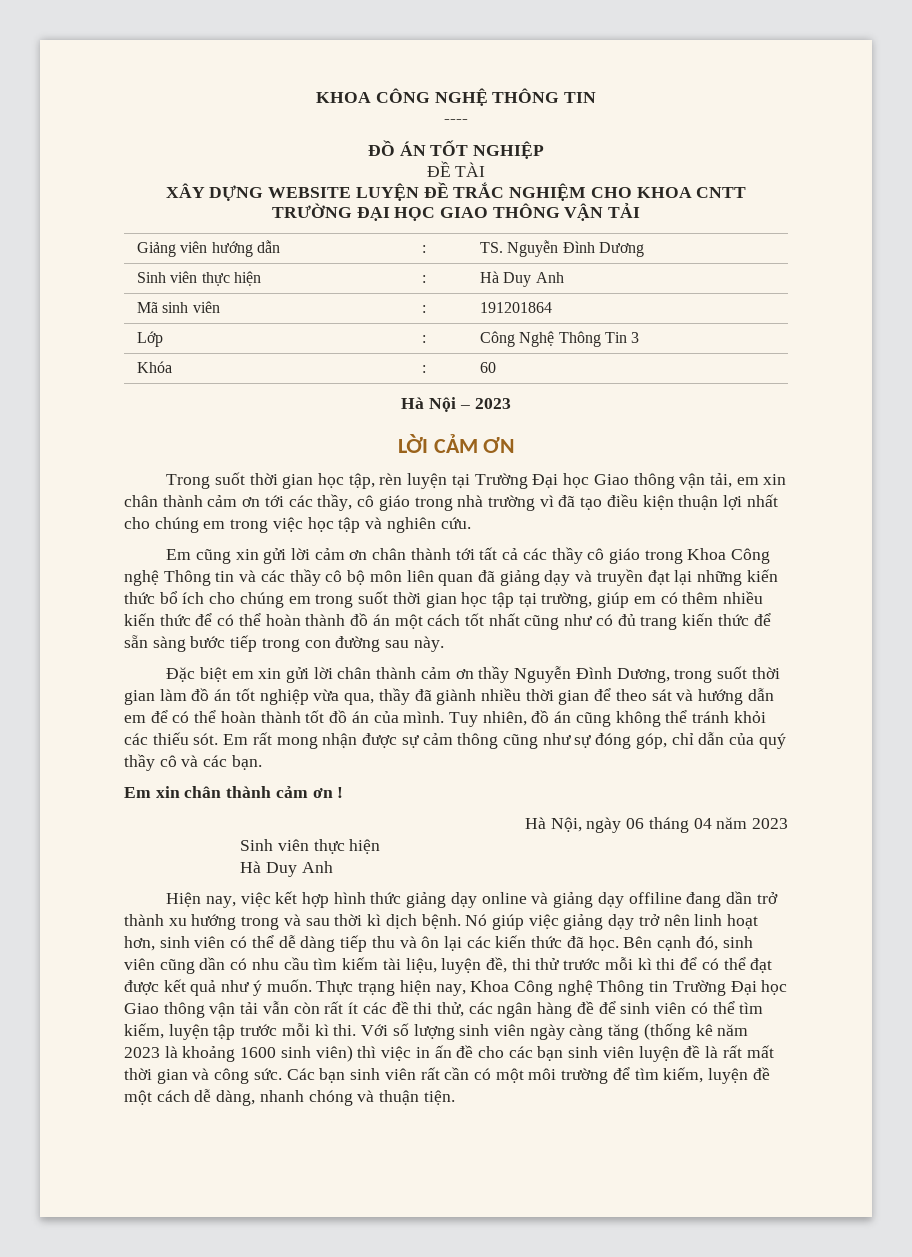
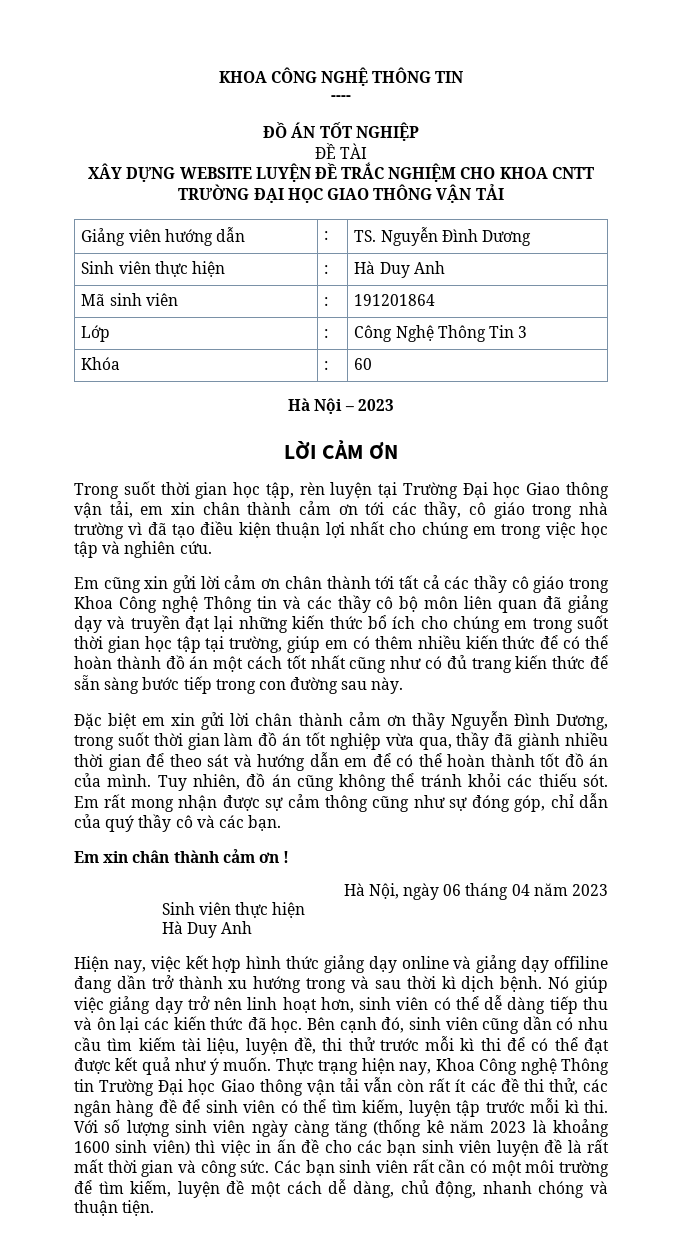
(256, 1098) none -> [400,1180,477,1198] chủ động,

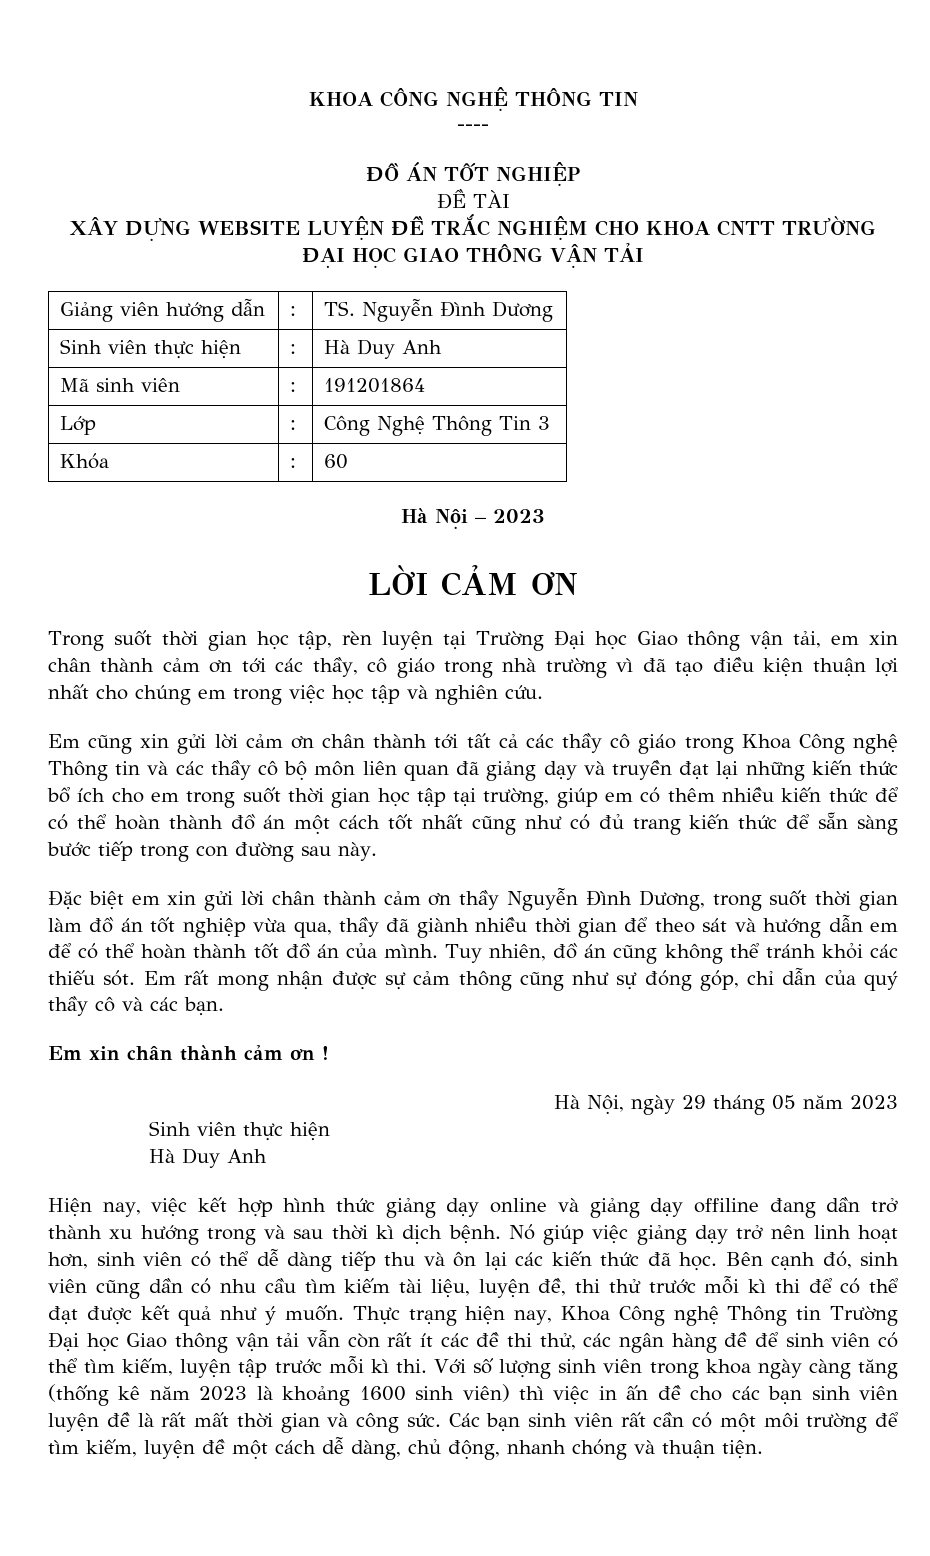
[452,616,500,633] chúng -> (144, 795) none
[443,883,530,900] 06 tháng 04 -> [682,1095,796,1115] 29 tháng 05
(246, 1126) none -> [649,1359,751,1379] trong khoa

